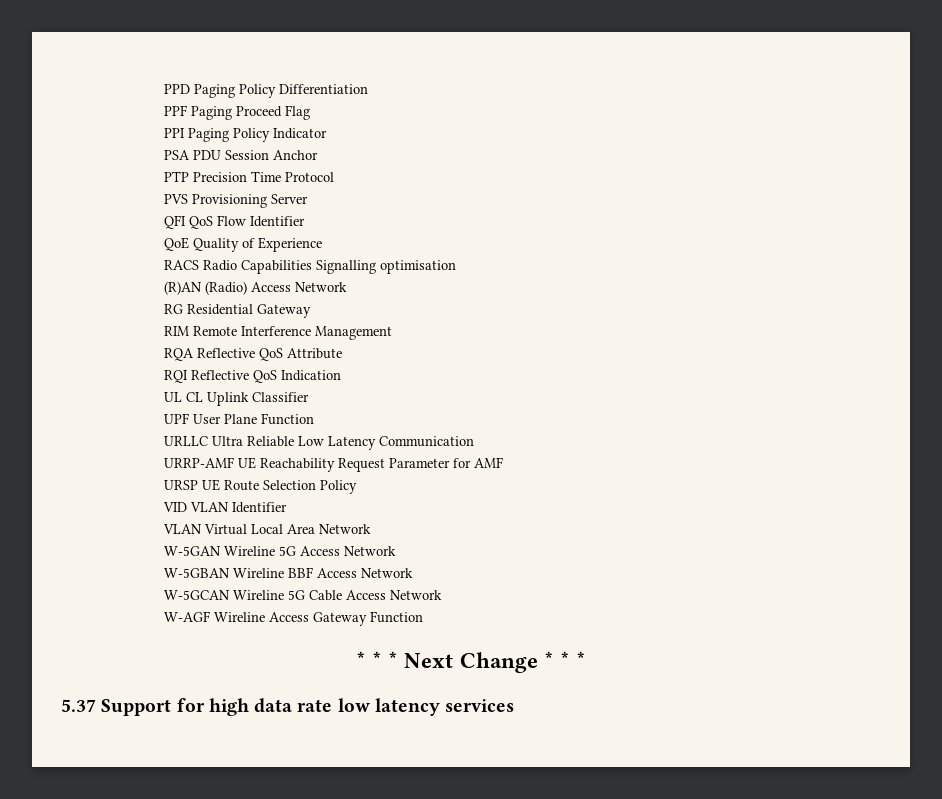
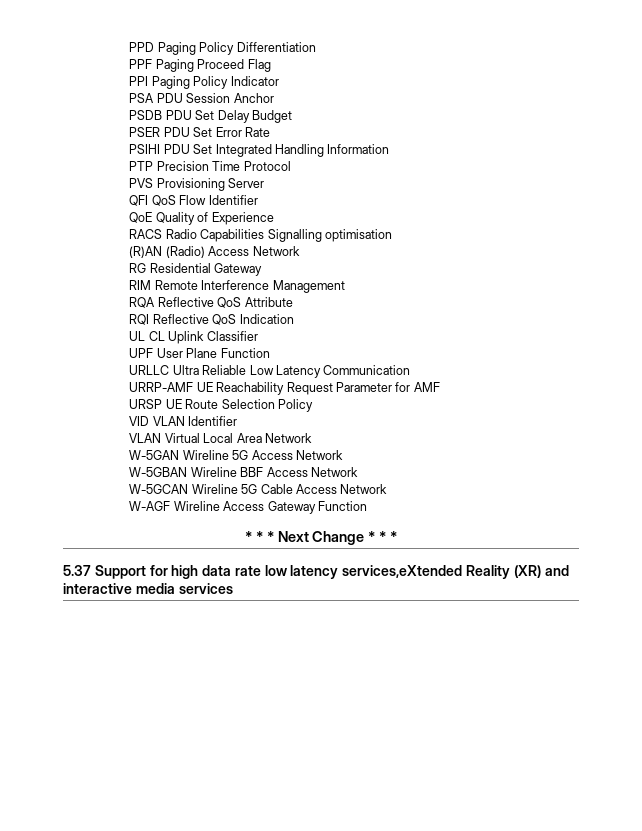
(318, 155) none -> [129,110,292,123] [129,127,270,137] [129,144,390,157] // PSDB PDU Set Delay Budget // PSER PDU Set Error Rate // PSIHI PDU Set Integrated Handling Information
(440, 707) none -> [342,565,569,579] [63,583,175,594] services,eXtended Reality (XR) and interactive media

